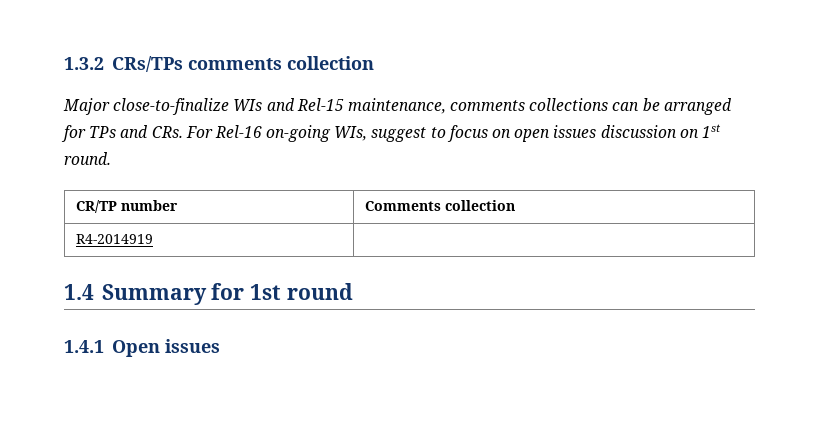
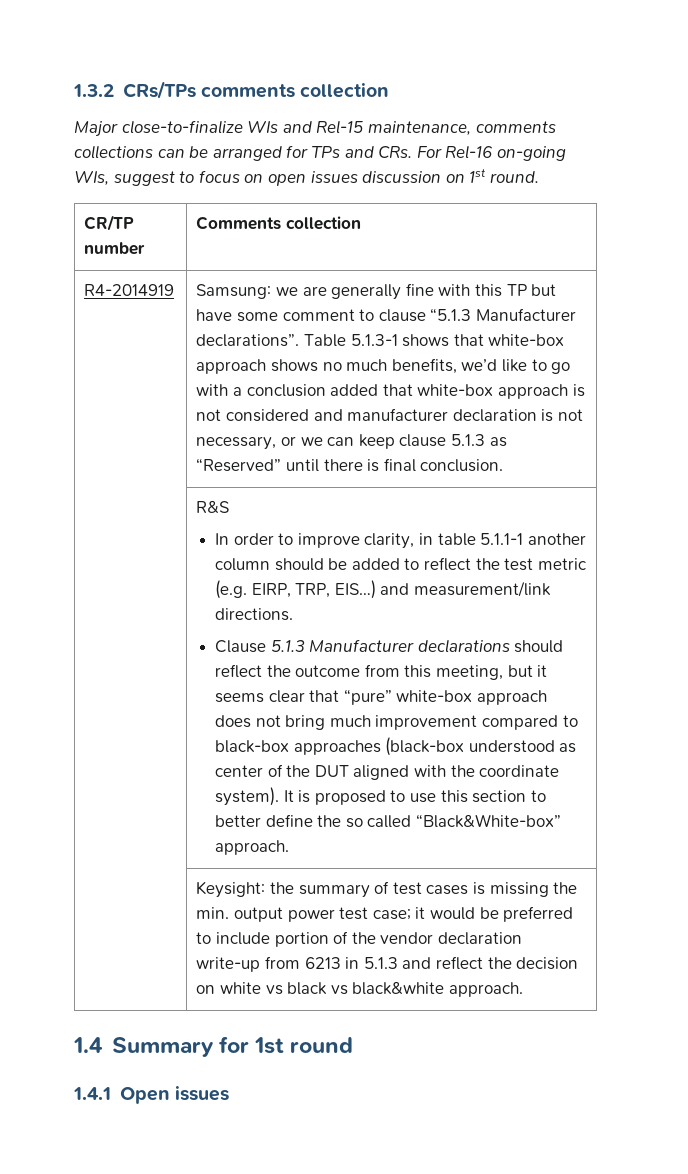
(153, 239) none -> [196,283,557,300] [196,308,576,322] [196,334,565,347] [196,358,571,374] [196,384,585,399] [196,408,583,422] [196,434,507,450] [196,458,504,472] [196,500,230,513] [215,533,586,549] [215,557,586,571] [215,580,552,599] [215,608,294,621] [215,639,564,653] [215,664,548,680] [215,689,548,705] [215,715,578,730] [215,737,577,756] [215,764,560,780] [215,787,546,806] [215,814,562,828] [215,840,290,855] [196,881,578,898] [196,906,574,922] [196,931,522,947] [196,956,579,972] [196,981,523,997] Samsung: we are generally fine with this TP but have some comment to clause “5.1.3 Manufacturer declarations”. Table 5.1.3-1 shows that white-box approach shows no much benefits, we’d like to go with a conclusion added that white-box approach is not considered and manufacturer declaration is not necessary, or we can keep clause 5.1.3 as “Reserved” until there is final conclusion. // | R&S // In order to improve clarity, in table 5.1.1-1 another column should be added to reflect the test metric (e.g. EIRP, TRP, EIS…) and measurement/link directions. // Clause 5.1.3 Manufacturer declarations should reflect the outcome from this meeting, but it seems clear that “pure” white-box approach does not bring much improvement compared to black-box approaches (black-box understood as center of the DUT aligned with the coordinate system). It is proposed to use this section to better define the so called “Black&White-box” approach. // | Keysight: the summary of test cases is missing the min. output power test case; it would be preferred to include portion of the vendor declaration write-up from 6213 in 5.1.3 and reflect the decision on white vs black vs black&white approach.

